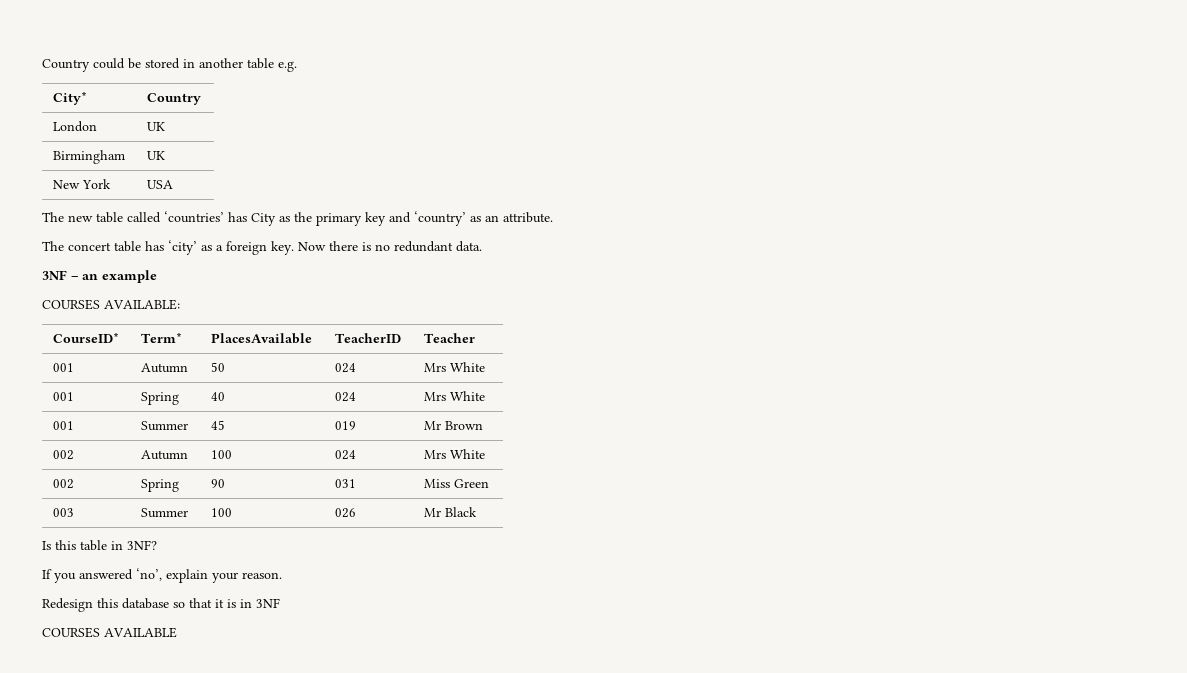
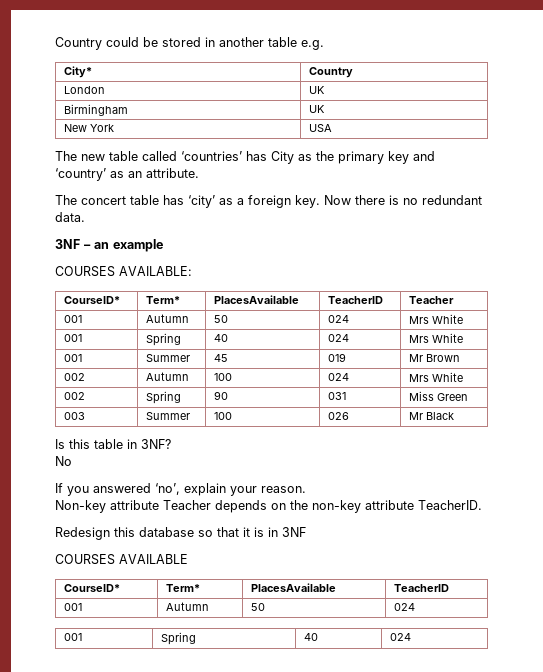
(157, 545) none -> [55,456,72,466] // No
(282, 575) none -> [55,500,482,513] // Non-key attribute Teacher depends on the non-key attribute TeacherID.
(177, 632) none -> [63,584,120,592] [165,584,200,592] [250,583,336,592] [393,584,449,592] [63,603,82,611] [165,602,209,611] [250,603,265,611] [393,603,415,611] [63,633,82,641] [160,632,196,645] [303,633,318,641] [389,633,411,641] // CourseID* | Term* | PlacesAvailable | TeacherID // 001 | Autumn | 50 | 024 // 001 | Spring | 40 | 024

